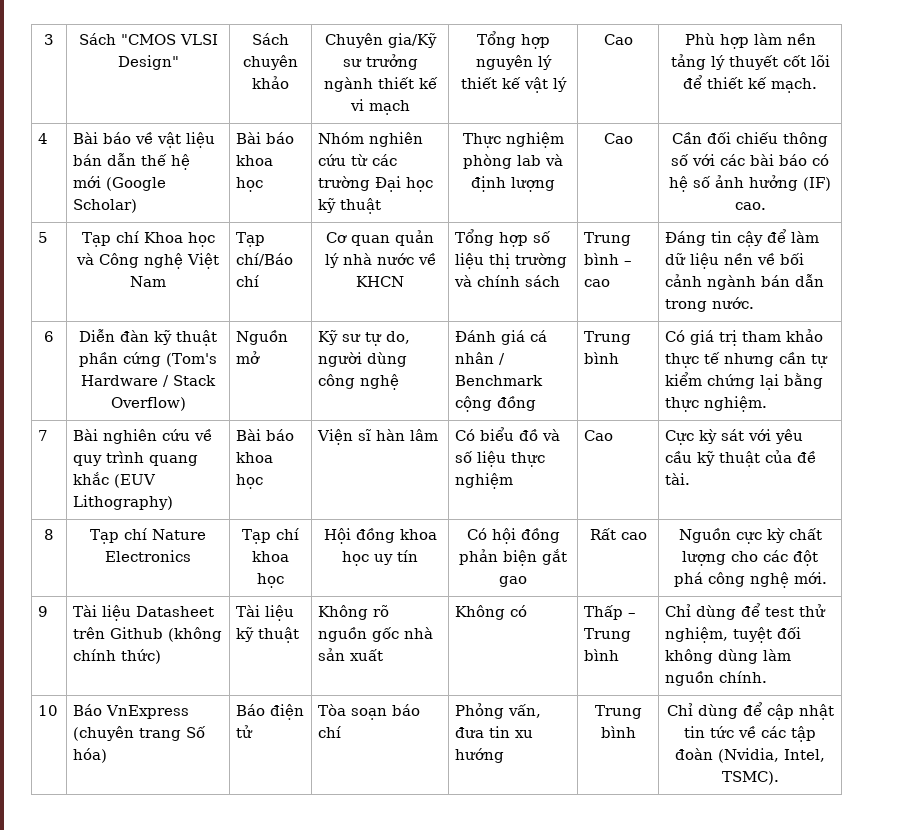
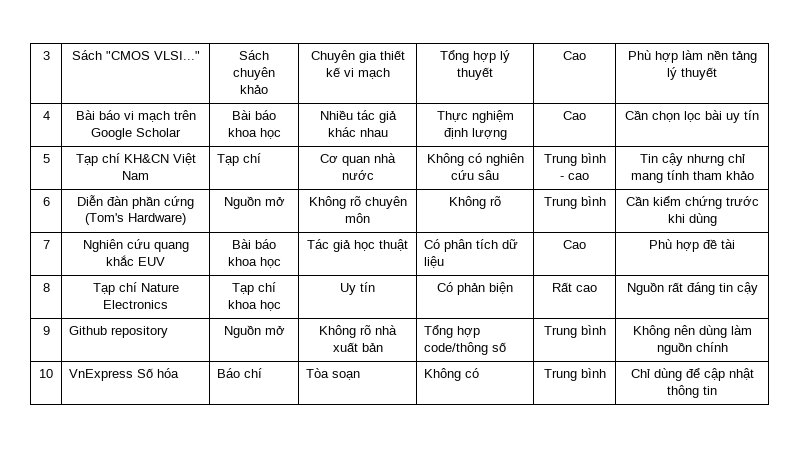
[179,34,218,45] [117,55,179,70] VLSI Design" -> [153,51,200,60] VLSI..."
[387,33,437,48] [342,54,418,70] [323,77,373,92] gia/Kỹ sư trưởng ngành -> [358,51,377,63] gia
[475,55,552,70] [460,77,567,93] nguyên lý thiết kế vật lý -> [500,50,510,63] [457,67,493,80] lý thuyết
[782,55,830,67] [683,75,817,93] [38,133,49,144] [73,132,216,148] [73,153,191,170] [73,176,167,191] [73,199,138,213] [236,132,295,144] [236,155,274,166] [236,177,264,192] [318,132,424,147] [318,154,398,166] [318,176,434,192] [318,198,382,214] cốt lõi để thiết kế mạch. // 4 | Bài báo về vật liệu bán dẫn thế hệ mới (Google Scholar) | Bài báo khoa học | Nhóm nghiên cứu từ các trường Đại học kỹ thuật -> [42,111,50,120] [75,110,196,122] [91,128,181,140] [232,110,276,120] [227,128,281,139] [319,110,397,123] [327,127,388,137] // 4 | Bài báo vi mạch trên Google Scholar | Bài báo khoa học | Nhiều tác giả khác nhau
[463,154,563,169] phòng lab và -> (514, 116) none
[707,132,828,147] [671,154,829,166] [669,175,831,192] [734,202,766,210] [38,232,49,243] [81,231,215,247] [76,253,183,269] đối chiếu thông số với các bài báo có hệ số ảnh hưởng (IF) cao. // 5 | Tạp chí Khoa học và Công nghệ -> [652,110,759,123] [42,154,50,163] [75,153,169,166] chọn lọc bài uy tín // 5 | Tạp chí KH&CN
[236,253,294,266] chí/Báo -> (240, 160) none
[394,230,434,246] [324,253,339,268] quản lý -> (370, 161) none
[417,253,436,265] [356,276,404,287] [455,229,552,247] [455,253,568,269] [454,275,561,287] [584,232,632,246] [584,253,633,265] [584,279,611,287] [665,229,820,247] [665,253,805,269] [665,274,825,290] [665,297,755,312] về KHCN | Tổng hợp số liệu thị trường và chính sách | Trung bình – cao | Đáng tin cậy để làm dữ liệu nền về bối cảnh ngành bán dẫn trong nước. -> [426,153,524,166] [451,170,499,180] [543,153,606,166] [560,173,589,180] [639,153,745,166] [630,170,754,183] | Không có nghiên cứu sâu | Trung bình - cao | Tin cậy nhưng chỉ mang tính tham khảo
[154,330,217,346] kỹ thuật -> (128, 201) none
[81,375,216,387] [110,397,186,411] [236,330,289,345] [236,351,261,364] [318,330,411,346] [318,352,408,367] [318,374,400,390] [455,330,548,345] [455,352,506,365] [455,375,544,386] [455,396,537,412] [584,331,632,345] [584,352,620,364] [665,329,824,346] [665,352,829,368] [665,372,824,390] [665,396,768,412] [38,430,49,441] [73,429,213,444] [73,451,199,466] [73,472,157,488] [73,495,174,510] [236,429,295,441] [236,452,274,463] [236,474,264,489] [317,429,439,445] [455,427,561,441] [455,451,546,467] [455,473,514,489] [584,430,614,441] [665,429,804,445] [665,450,817,467] [665,473,691,485] Hardware / Stack Overflow) | Nguồn mở | Kỹ sư tự do, người dùng công nghệ | Đánh giá cá nhân / Benchmark cộng đồng | Trung bình | Có giá trị tham khảo thực tế nhưng cần tự kiểm chứng lại bằng thực nghiệm. // 7 | Bài nghiên cứu về quy trình quang khắc (EUV Lithography) | Bài báo khoa học | Viện sĩ hàn lâm | Có biểu đồ và số liệu thực nghiệm | Cao | Cực kỳ sát với yêu cầu kỹ thuật của đề tài. -> [128,213,186,225] [223,196,285,209] [308,196,407,209] [345,213,370,223] [449,196,501,209] [543,196,606,209] [625,196,759,209] [667,213,717,226] [42,240,50,249] [82,239,189,252] [106,255,165,266] [232,239,276,249] [227,257,281,268] [307,239,408,252] [424,239,519,252] [424,256,445,268] [563,240,586,249] [649,239,735,252] Hardware) | Nguồn mở | Không rõ chuyên môn | Không rõ | Trung bình | Cần kiểm chứng trước khi dùng // 7 | Nghiên cứu quang khắc EUV | Bài báo khoa học | Tác giả học thuật | Có phân tích dữ liệu | Cao | Phù hợp đề tài
[323,528,437,544] [342,551,393,566] Hội đồng khoa học uy -> [340,283,356,295] Uy
[491,528,560,544] hội đồng -> (453, 287) none
[542,549,567,565] [499,576,527,587] gắt gao -> (513, 288) none
[735,528,822,544] [682,550,818,566] [673,572,827,588] [38,606,49,617] [73,605,215,621] [73,627,223,642] [73,649,162,664] [236,605,295,621] [236,627,300,643] [318,605,390,620] [318,627,434,642] [318,648,384,661] [455,605,528,620] [584,605,637,620] [584,628,632,642] [584,649,620,661] [665,603,827,620] [665,627,802,643] [665,649,792,664] [665,671,768,686] [38,705,59,716] [73,704,190,719] [73,726,207,741] [73,748,108,763] [236,704,305,720] [236,725,254,738] [318,704,421,720] [318,726,342,738] [455,703,542,719] [455,726,534,738] [455,748,505,763] cực kỳ chất lượng cho các đột phá công nghệ mới. // 9 | Tài liệu Datasheet trên Github (không chính thức) | Tài liệu kỹ thuật | Không rõ nguồn gốc nhà sản xuất | Không có | Thấp – Trung bình | Chỉ dùng để test thử nghiệm, tuyệt đối không dùng làm nguồn chính. // 10 | Báo VnExpress (chuyên trang Số hóa) | Báo điện tử | Tòa soạn báo chí | Phỏng vấn, đưa tin xu hướng -> [667,282,758,295] [42,326,50,335] [69,326,169,338] [223,325,285,338] [319,325,397,338] [332,342,383,352] [424,325,481,338] [424,342,507,355] [543,325,606,338] [632,325,752,338] [656,342,728,355] [39,369,53,378] [69,368,180,381] [217,368,263,378] [306,368,361,380] [424,368,480,381] rất đáng tin cậy // 9 | Github repository | Nguồn mở | Không rõ nhà xuất bản | Tổng hợp code/thông số | Trung bình | Không nên dùng làm nguồn chính // 10 | VnExpress Số hóa | Báo chí | Tòa soạn | Không có
[684,726,816,742] [675,748,825,763] [721,771,779,785] tin tức về các tập đoàn (Nvidia, Intel, TSMC). -> [667,385,717,398] thông tin

